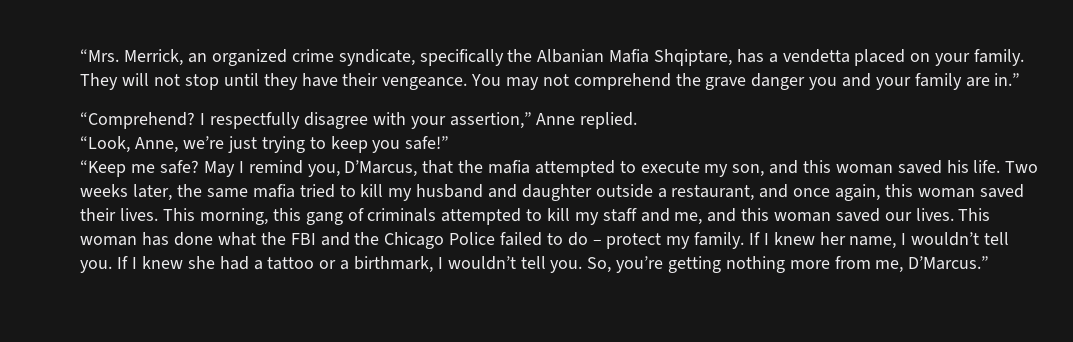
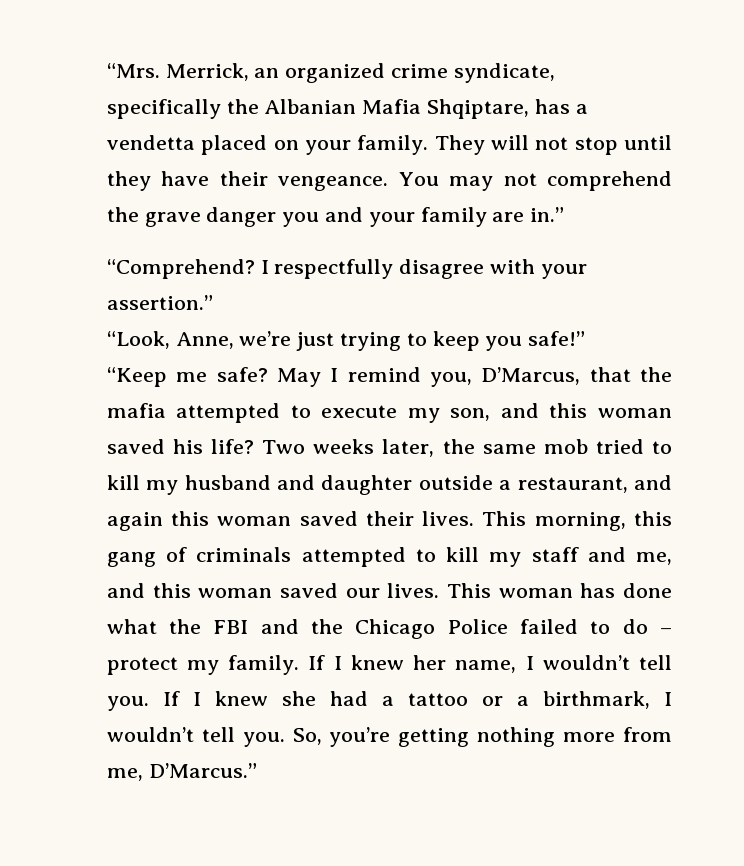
[449,112,638,129] assertion,” Anne replied. -> [106,295,213,310] assertion.”
[973,160,1001,173] life. -> [211,439,255,454] life?
[252,184,295,198] mafia -> [543,439,588,454] mob
[793,184,881,201] once again, -> [106,512,163,531] again

